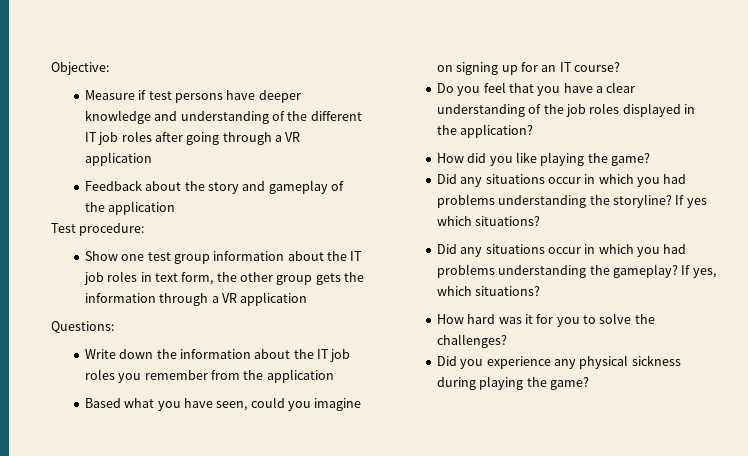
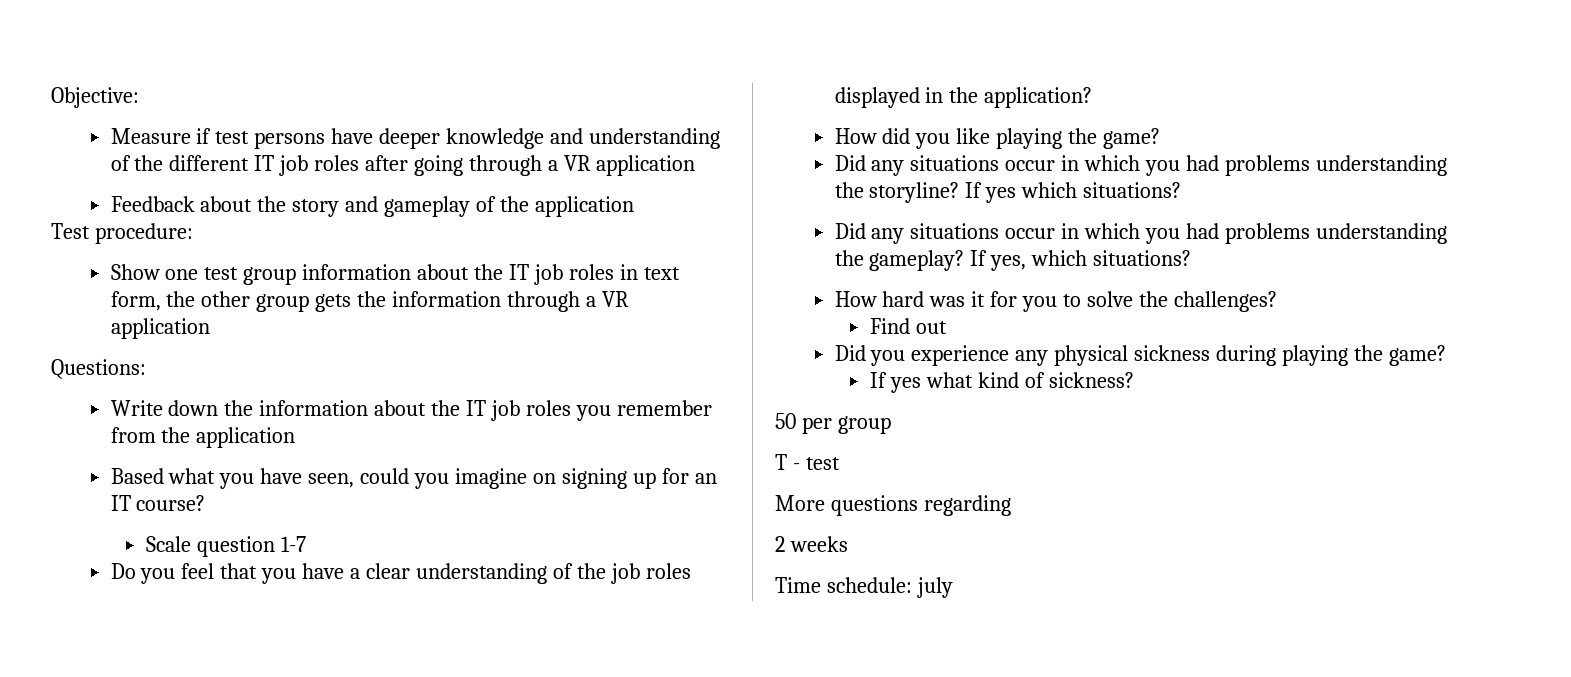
(621, 67) none -> [145,536,306,557] // Scale question 1-7
(507, 341) none -> [869,318,947,334] // Find out
(589, 383) none -> [869,372,1134,393] [775,413,891,434] [775,454,840,470] [775,495,1011,516] [775,536,848,552] [775,577,953,598] // If yes what kind of sickness? // 50 per group // T - test // More questions regarding // 2 weeks // Time schedule: july

